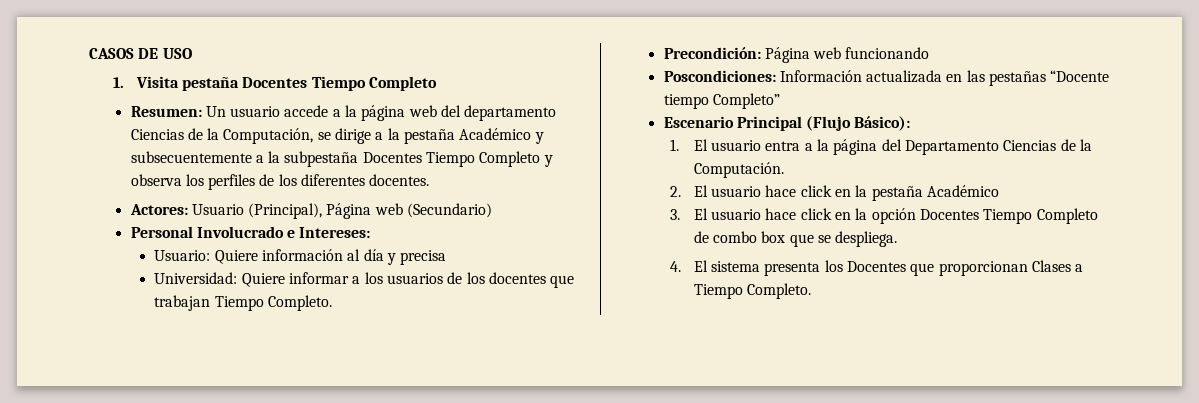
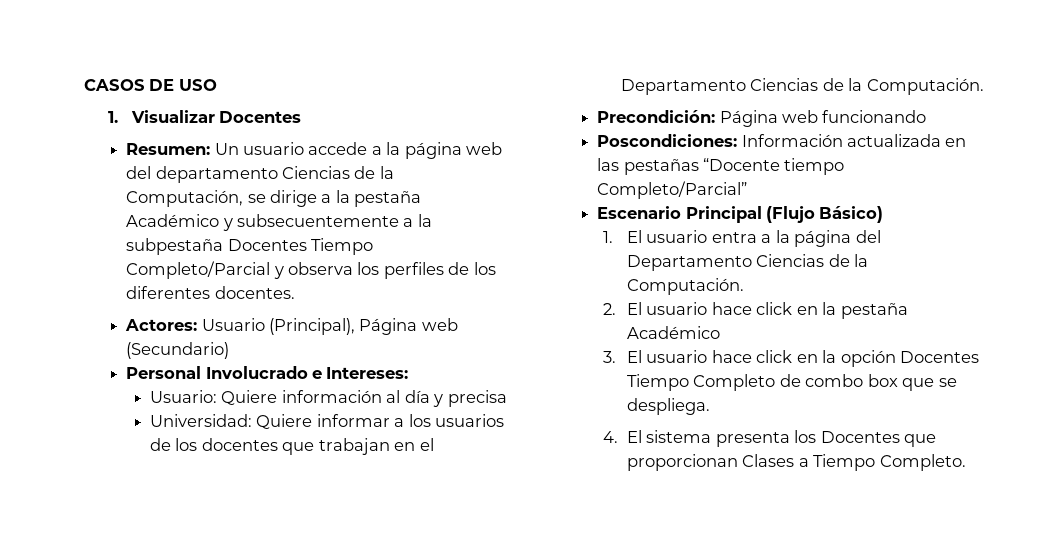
[135,76,438,91] Visita pestaña Docentes Tiempo Completo -> [130,110,302,123] Visualizar Docentes
[479,151,541,167] Completo -> [126,261,271,279] Completo/Parcial
[214,295,333,311] Tiempo Completo. -> [394,438,434,451] [620,78,984,95] en el Departamento Ciencias de la Computación.
[712,93,780,109] Completo” -> [597,181,748,199] Completo/Parcial”
[854,116,911,131] Básico): -> [819,206,884,223] Básico)

